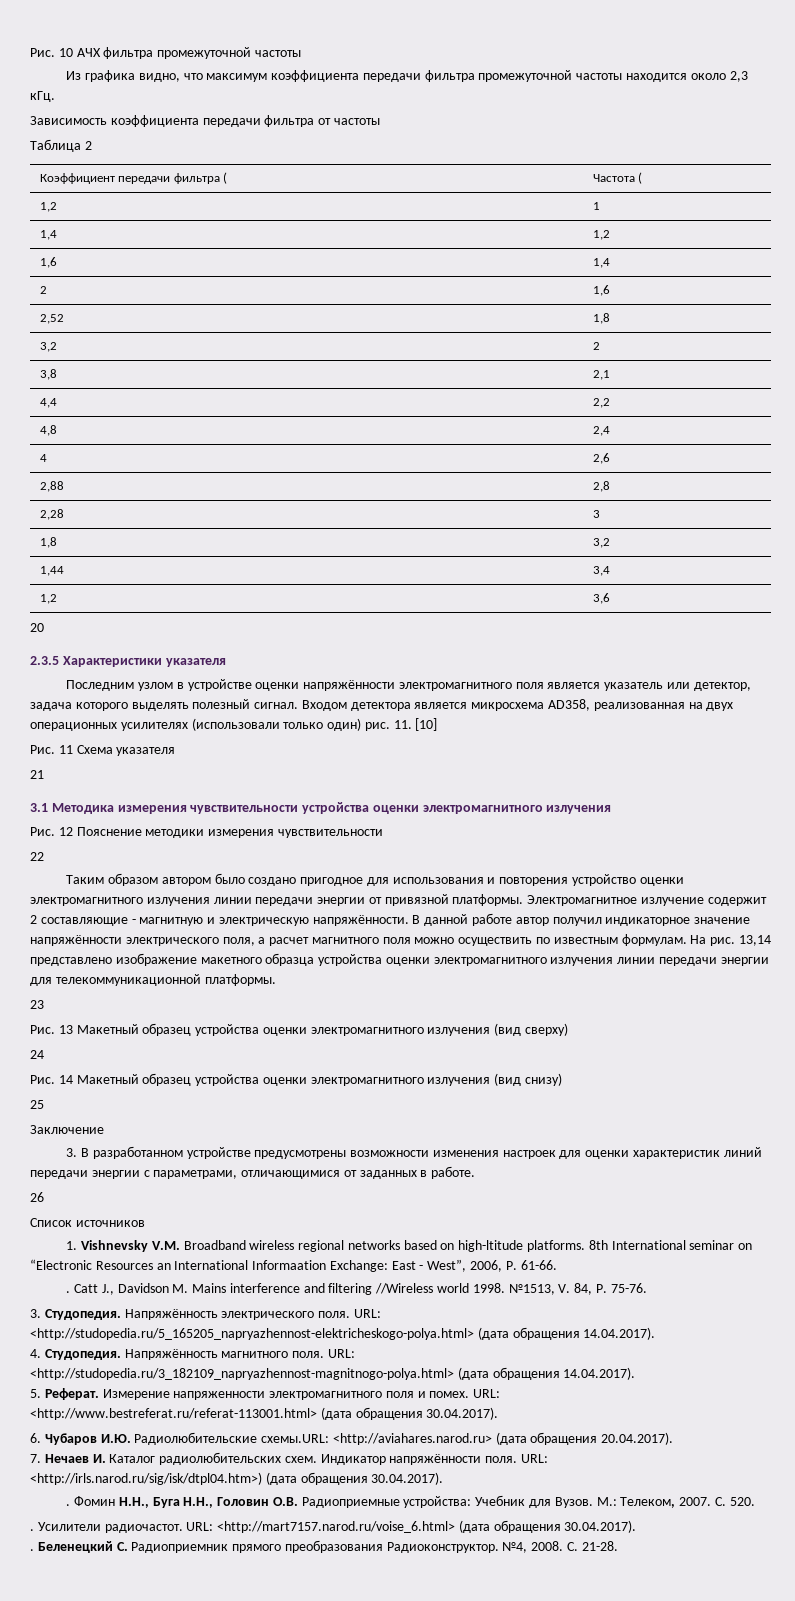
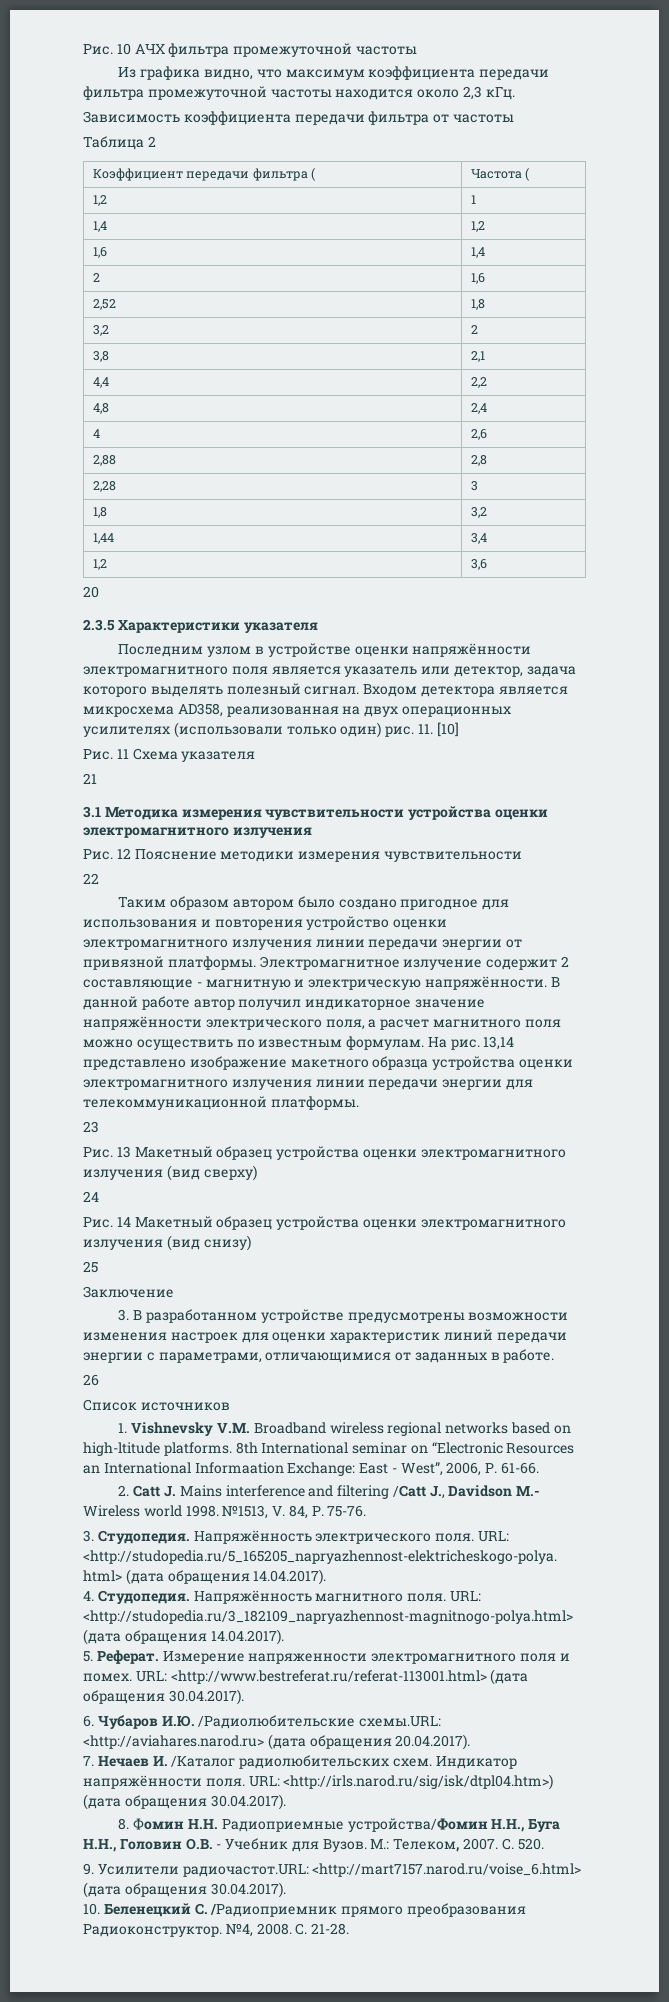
[66,1283,434,1295] . Catt J., Davidson M. Mains interference and filtering //Wireless -> [118,1485,541,1499] [83,1505,140,1517] 2. Catt J. Mains interference and filtering /Catt J., Davidson M.- Wireless
[134,1432,258,1445] Радиолюбительские -> [198,1715,356,1729] /Радиолюбительские
[109,1454,156,1463] Каталог -> [171,1755,236,1767] /Каталог
[66,1496,115,1506] . Фомин -> [118,1818,488,1832] 8. Фомин Н.Н. Радиоприемные устройства/Фомин
[301,1496,472,1508] Радиоприемные устройства: -> [216,1844,222,1849] -
[30,1522,214,1533] . Усилители радиочастот. URL: -> [83,1863,309,1877] 9. Усилители радиочастот.URL:
[30,1549,34,1551] . -> [83,1903,100,1915] 10.
[131,1542,229,1553] Радиоприемник -> [210,1904,338,1917] /Радиоприемник

